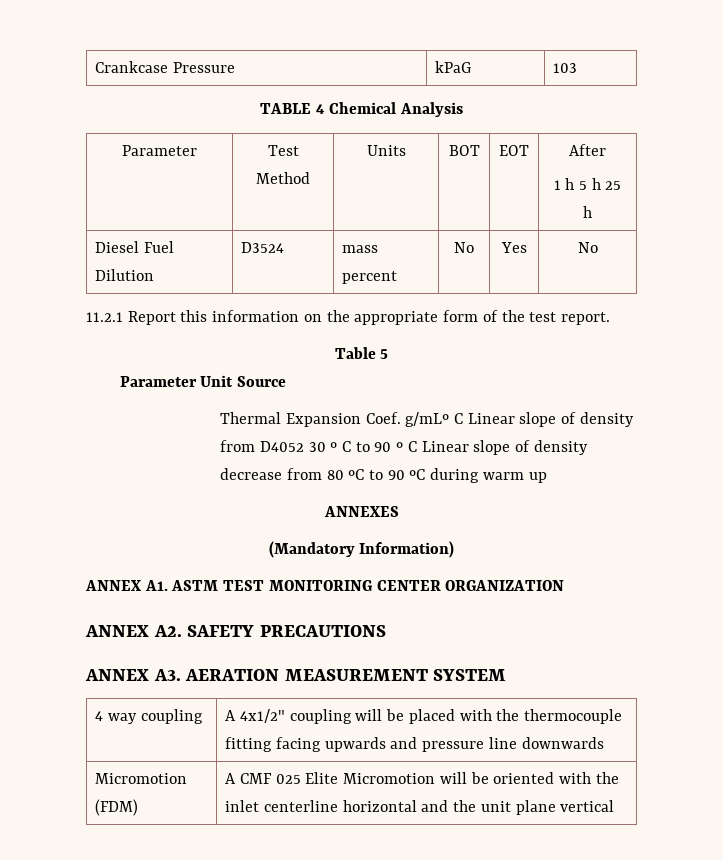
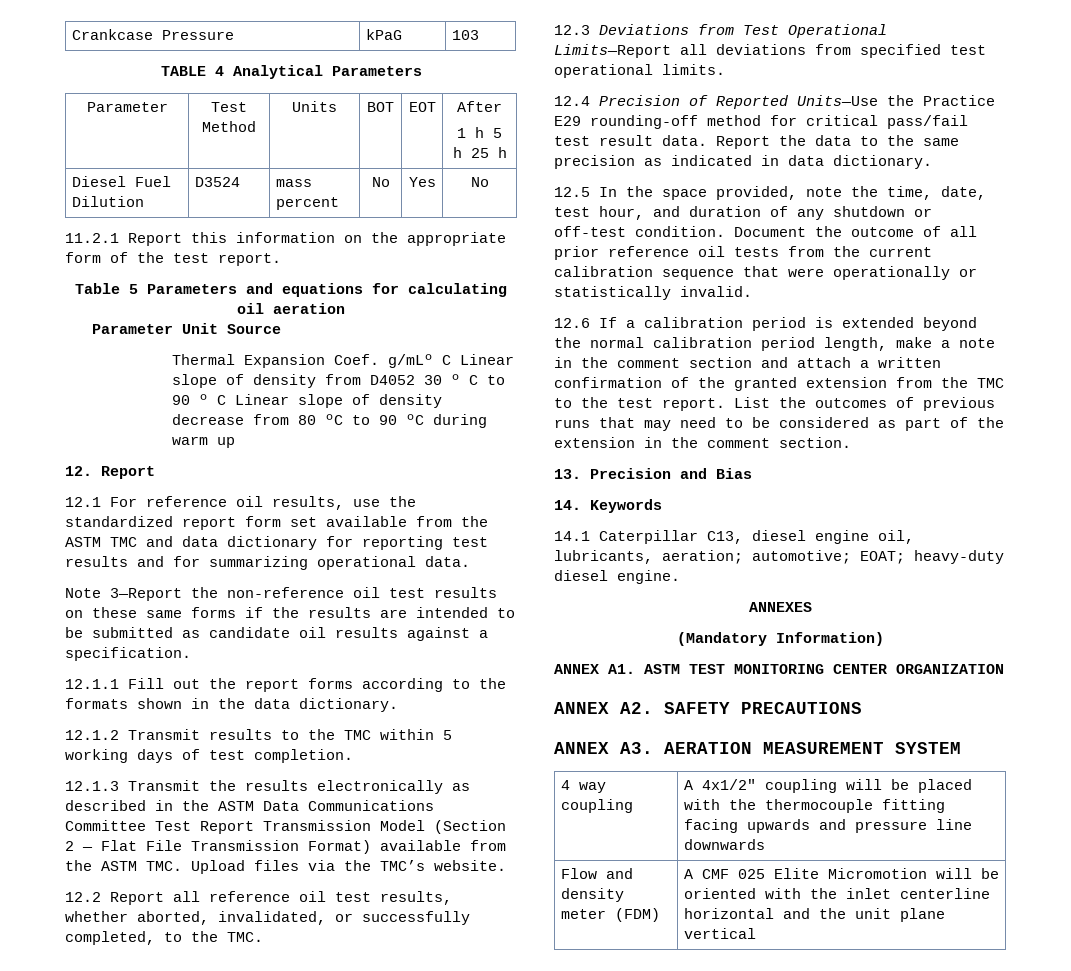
[328,102,463,117] Chemical Analysis -> [232,65,422,79] Analytical Parameters
(389, 354) none -> [147,283,507,297] [237,303,345,314] Parameters and equations for calculating oil aeration
(547, 477) none -> [65,466,155,479] [65,496,416,510] [65,516,488,530] [65,536,488,550] [65,556,470,570] [65,587,497,601] [65,607,515,618] [65,627,488,641] [65,647,191,661] [65,678,506,692] [65,698,398,712] [65,729,452,740] [65,749,353,763] [65,780,470,794] [65,800,434,811] [65,820,506,834] [65,840,506,854] [65,860,506,874] [65,891,452,905] [65,911,470,925] [65,931,263,945] [554,24,887,38] [554,44,986,58] [554,64,725,78] [554,95,995,109] [554,115,968,129] [554,135,959,149] [554,155,932,169] [554,186,986,200] [554,206,932,220] [554,226,977,237] [554,246,932,260] [554,266,977,280] [554,286,752,300] [554,317,977,331] [554,337,995,351] [554,357,941,368] [554,377,1004,391] [554,397,995,411] [554,417,1004,431] [554,437,851,448] [554,468,752,479] [554,499,662,513] [554,530,914,544] [554,550,1004,564] [554,570,680,584] // 12. Report // 12.1 For reference oil results, use the standardized report form set available from the ASTM TMC and data dictionary for reporting test results and for summarizing operational data. // Note 3—Report the non-reference oil test results on these same forms if the results are intended to be submitted as candidate oil results against a specification. // 12.1.1 Fill out the report forms according to the formats shown in the data dictionary. // 12.1.2 Transmit results to the TMC within 5 working days of test completion. // 12.1.3 Transmit the results electronically as described in the ASTM Data Communications Committee Test Report Transmission Model (Section 2 — Flat File Transmission Format) available from the ASTM TMC. Upload files via the TMC’s website. // 12.2 Report all reference oil test results, whether aborted, invalidated, or successfully completed, to the TMC. // 12.3 Deviations from Test Operational Limits—Report all deviations from specified test operational limits. // 12.4 Precision of Reported Units—Use the Practice E29 rounding-off method for critical pass/fail test result data. Report the data to the same precision as indicated in data dictionary. // 12.5 In the space provided, note the time, date, test hour, and duration of any shutdown or off-test condition. Document the outcome of all prior reference oil tests from the current calibration sequence that were operationally or statistically invalid. // 12.6 If a calibration period is extended beyond the normal calibration period length, make a note in the comment section and attach a written confirmation of the granted extension from the TMC to the test report. List the outcomes of previous runs that may need to be considered as part of the extension in the comment section. // 13. Precision and Bias // 14. Keywords // 14.1 Caterpillar C13, diesel engine oil, lubricants, aeration; automotive; EOAT; heavy-duty diesel engine.
[95,773,188,784] Micromotion -> [560,868,633,879] [560,888,624,902] [560,909,606,919] Flow and density meter

